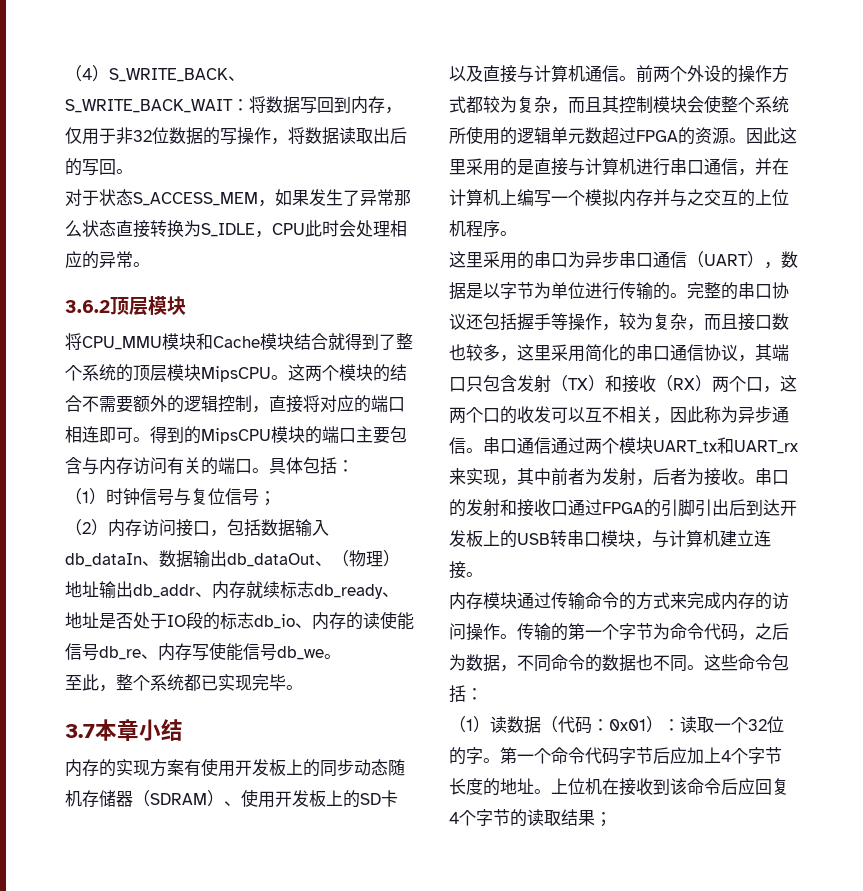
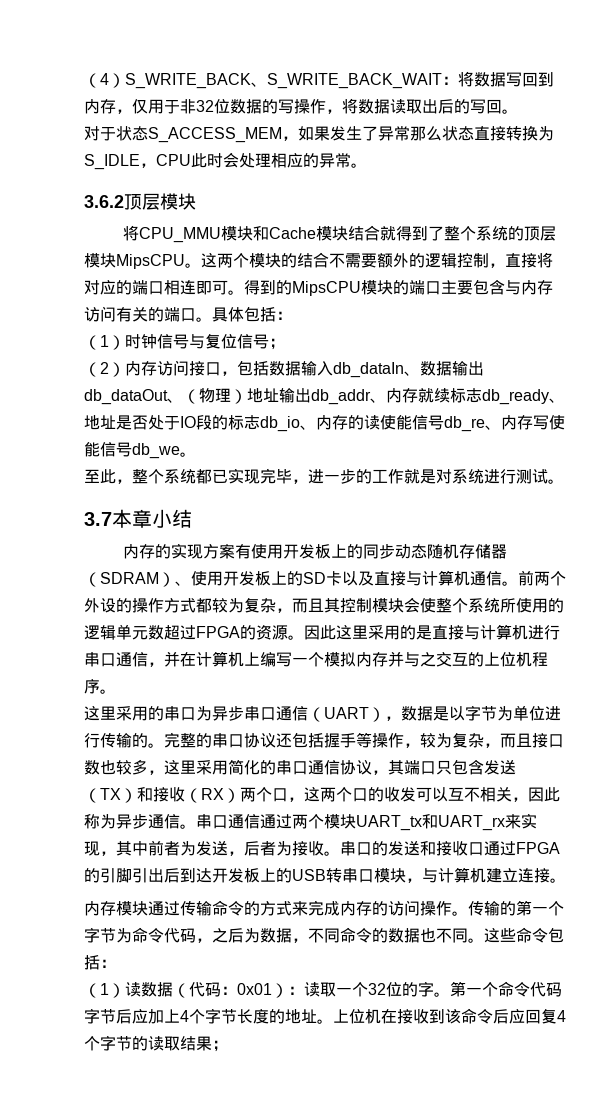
(286, 682) none -> [292,469,548,484] ，进一步的工作就是对系统进行测试
[534,375,551,393] 射 -> [500,759,516,775] 送
[619,468,636,486] 射 -> [212,840,228,856] 送
[483,499,500,517] 射 -> [404,840,420,856] 送

